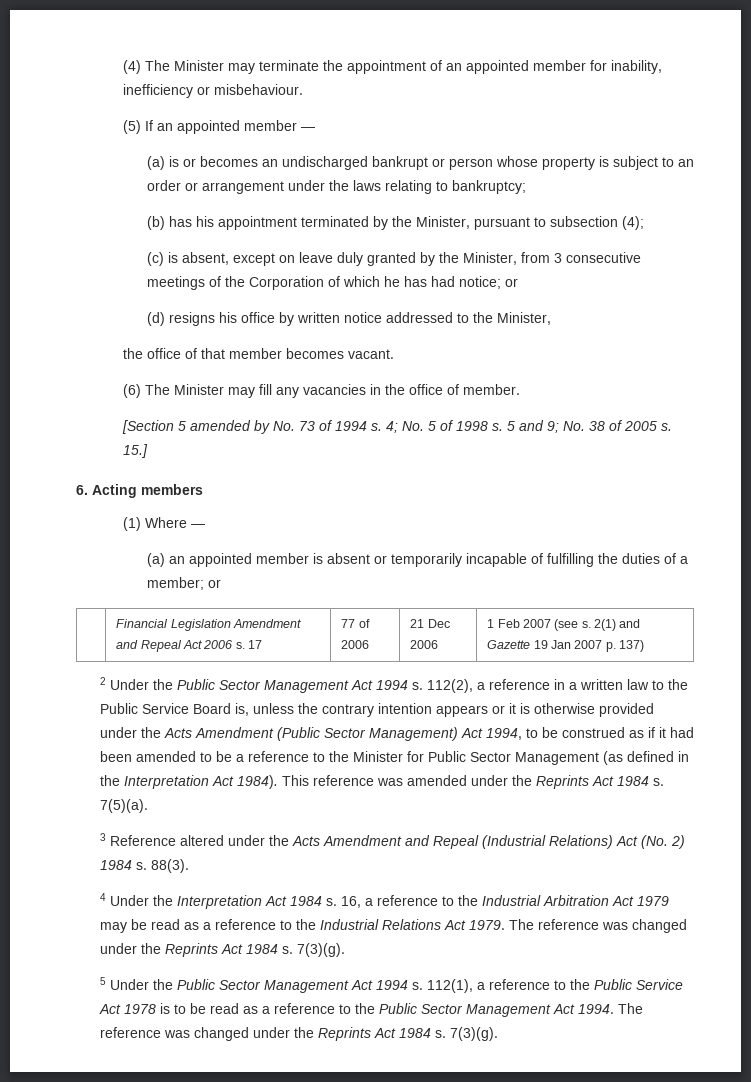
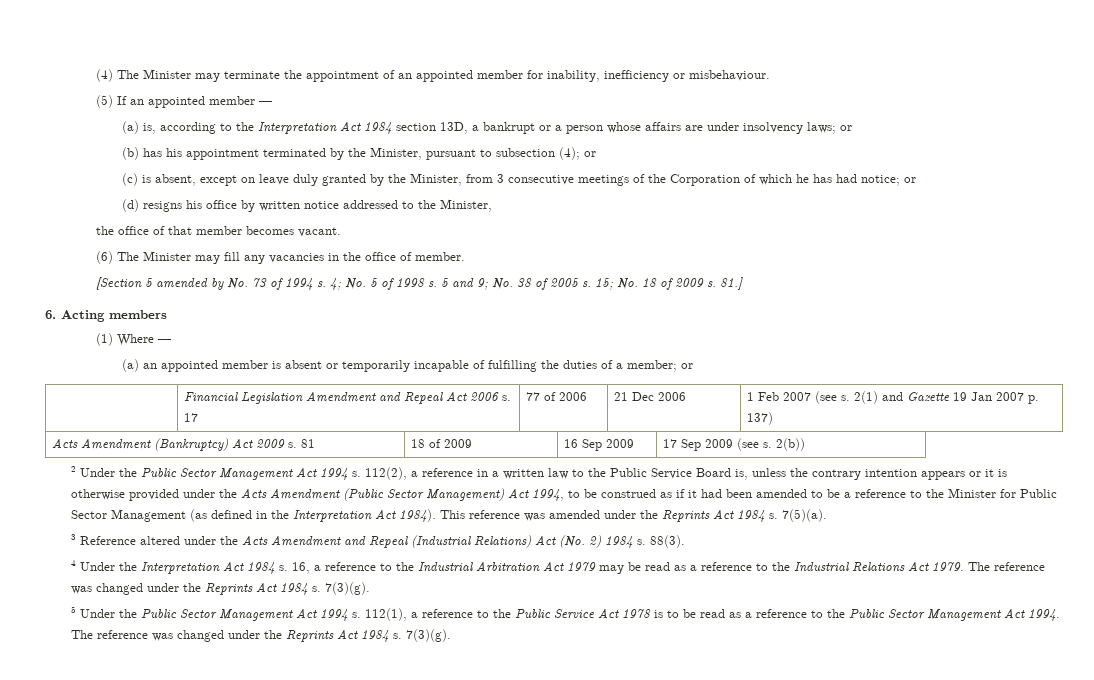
[168,156,368,170] is or becomes an undischarged -> [142,121,479,134] is, according to the Interpretation Act 1984 section 13D, a
(445, 162) none -> [554,125,562,131] a
[541,156,694,170] [146,180,526,194] property is subject to an order or arrangement under the laws relating to bankruptcy; -> [644,122,852,134] affairs are under insolvency laws; or
(644, 223) none -> [583,151,596,157] or
[123,444,149,458] 15.] -> [595,277,744,290] 15; No. 18 of 2009 s. 81.]
(644, 646) none -> [52,438,316,451] [411,439,473,448] [564,439,635,451] [663,438,806,451] // Acts Amendment (Bankruptcy) Act 2009 s. 81 | 18 of 2009 | 16 Sep 2009 | 17 Sep 2009 (see s. 2(b))

